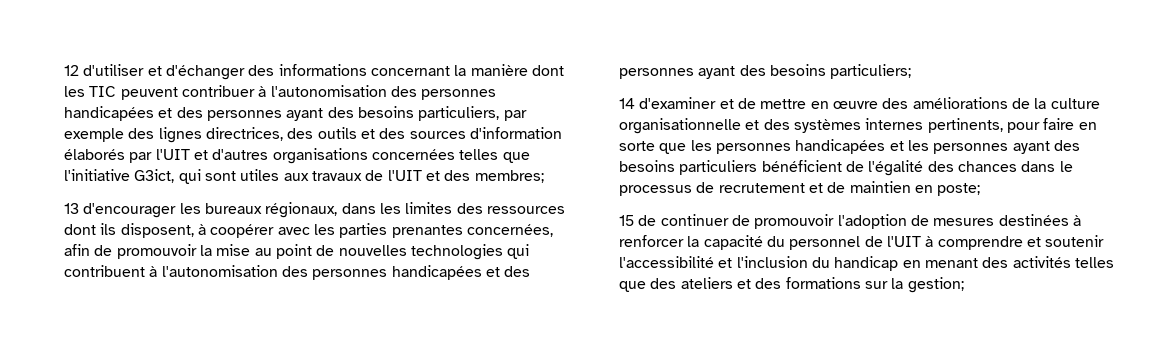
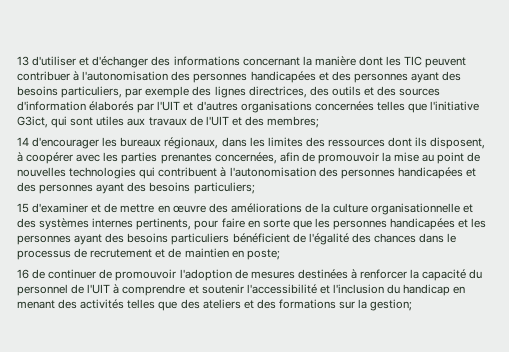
[64,65,79,76] 12 -> [17,56,29,66] 13
[64,203,79,214] 13 -> [17,137,29,146] 14
[619,98,635,109] 14 -> [17,203,29,213] 15
[619,215,634,226] 15 -> [17,269,29,279] 16

